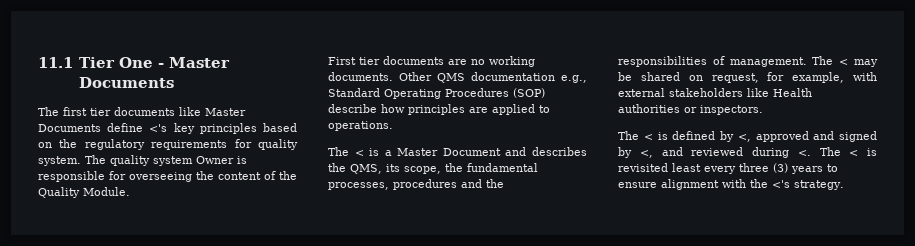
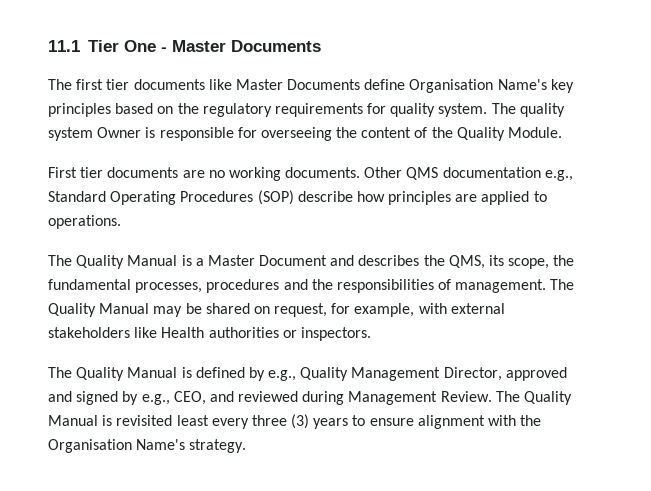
[149,124,168,132] <'s -> [409,79,547,93] Organisation Name's
[354,150,364,156] < -> [76,255,178,269] Quality Manual
[839,59,849,65] < -> [48,303,150,317] Quality Manual
[643,134,653,140] < -> [76,367,178,381] Quality Manual
[737,134,751,142] <, -> [268,367,502,381] e.g., Quality Management Director,
[639,150,653,158] <, -> [141,391,206,405] e.g., CEO,
[797,147,859,156] <. The < -> [348,391,573,405] [48,415,98,426] Management Review. The Quality Manual
[772,180,790,188] <'s -> [48,439,186,453] Organisation Name's

